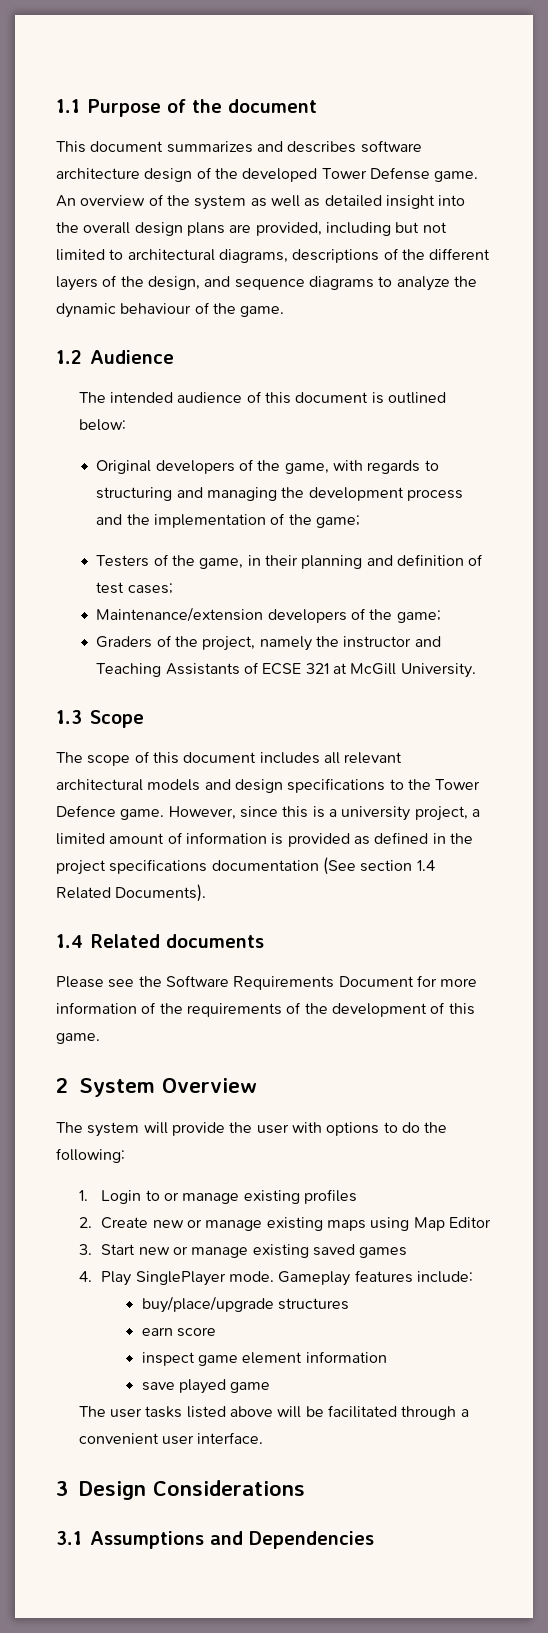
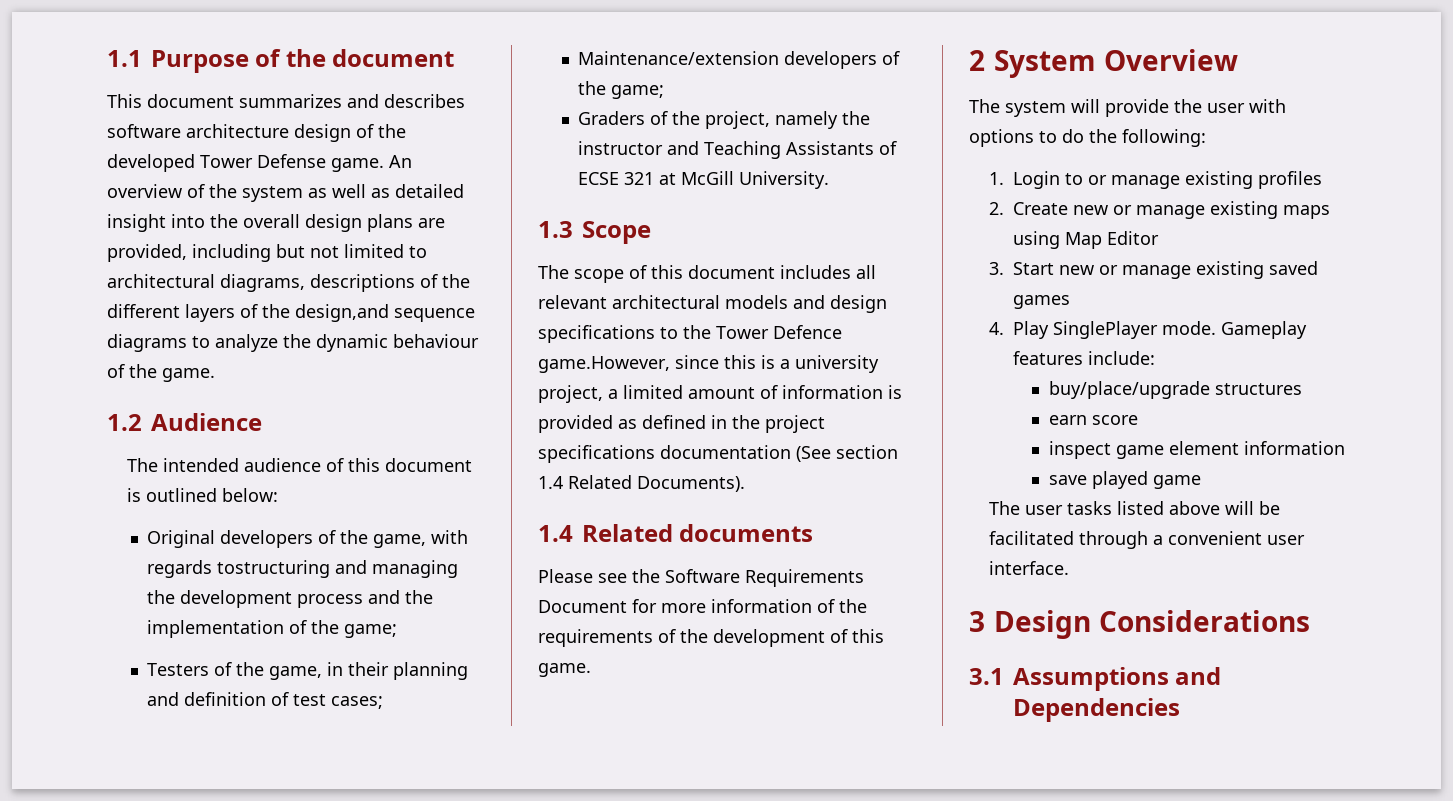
[147,276,231,290] design, and -> [295,304,389,322] design,and
[424,460,439,471] [96,487,173,501] to structuring -> [216,560,330,578] tostructuring
[120,806,236,820] game. However, -> [538,356,670,373] game.However,

